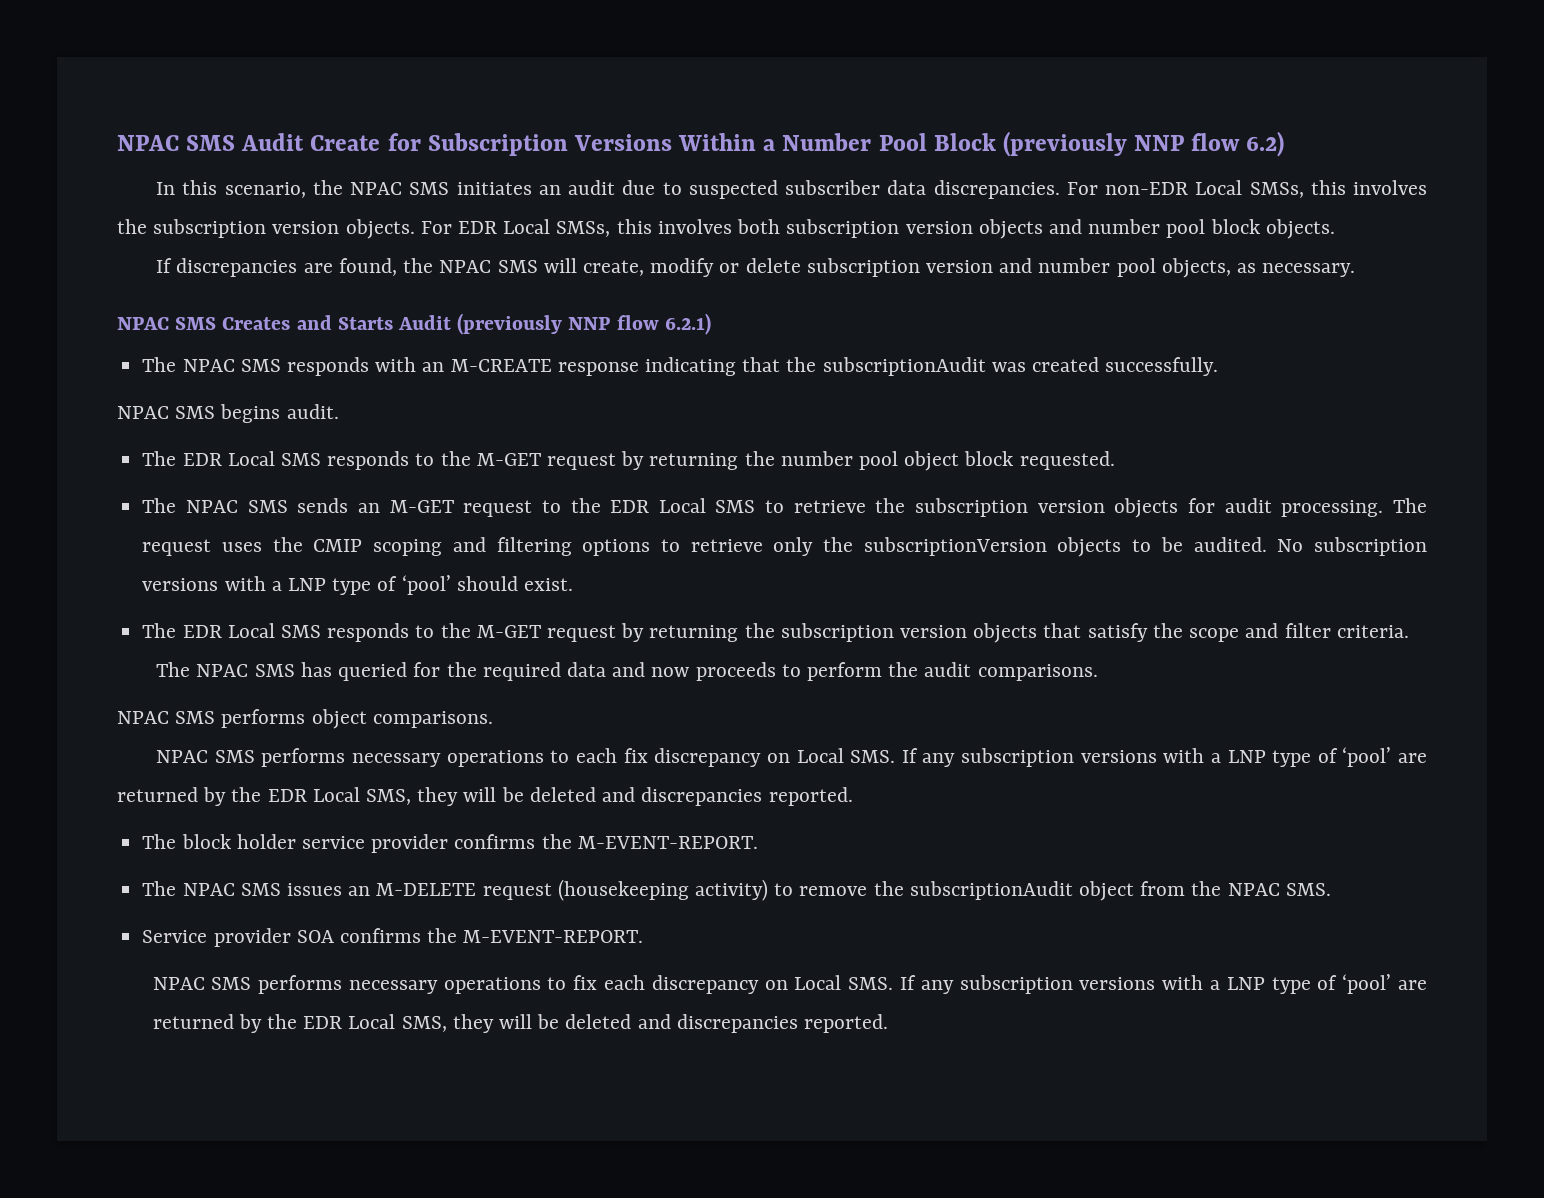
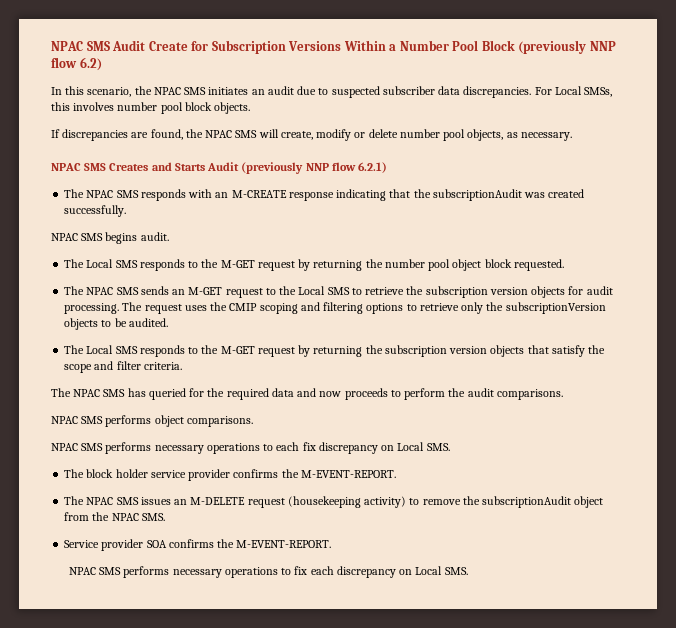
[1105,180,1427,198] [117,219,1082,239] non-EDR Local SMSs, this involves the subscription version objects. For EDR Local SMSs, this involves both subscription version objects and -> [554,86,613,97] [51,102,115,111] Local SMSs, this involves
[806,258,1033,277] subscription version and -> (398, 133) none
[182,453,222,466] EDR -> (85, 263) none
[610,500,650,513] EDR -> (297, 290) none
[1277,537,1427,556] [142,575,573,595] [142,623,222,638] No subscription versions with a LNP type of ‘pool’ should exist. // The EDR -> [64,345,85,354] // The
[901,747,1427,767] [117,787,853,806] If any subscription versions with a LNP type of ‘pool’ are returned by the EDR Local SMS, they will be deleted and discrepancies reported. -> (450, 447) none
[900,974,1428,994] [152,1014,889,1033] If any subscription versions with a LNP type of ‘pool’ are returned by the EDR Local SMS, they will be deleted and discrepancies reported. -> (468, 571) none

